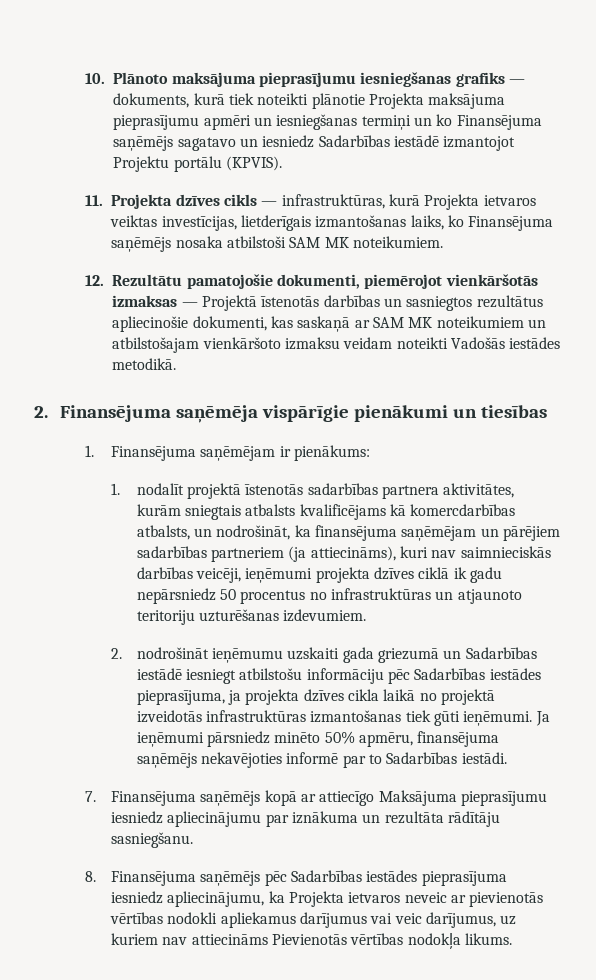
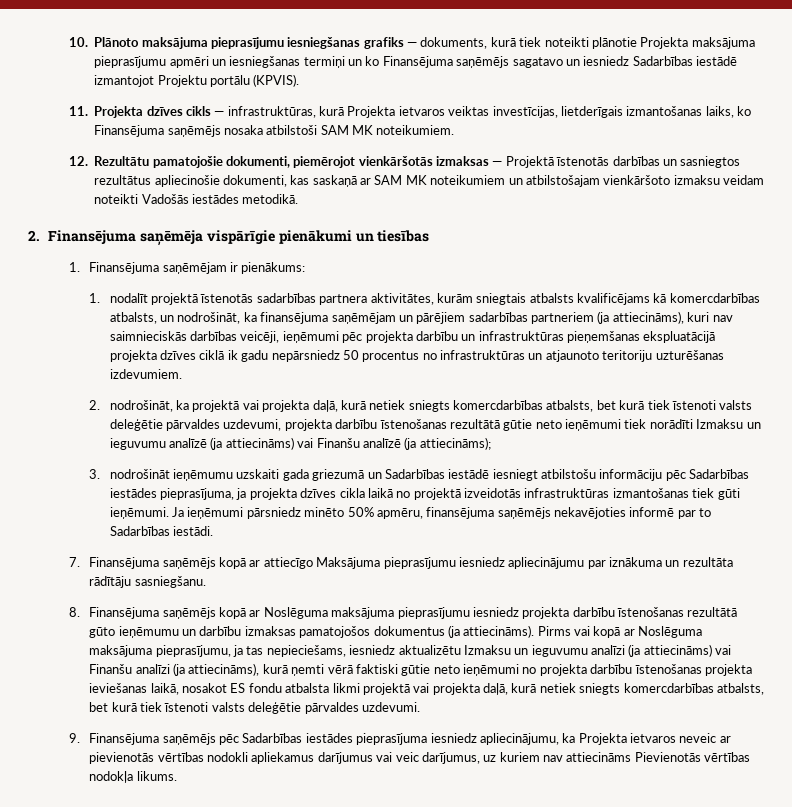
(313, 575) none -> [342,331,716,343] pēc projekta darbību un infrastruktūras pieņemšanas ekspluatācijā
(122, 653) none -> [109,400,753,412] [109,419,761,431] [109,437,491,450] [89,469,101,479] nodrošināt, ka projektā vai projekta daļā, kurā netiek sniegts komercdarbības atbalsts, bet kurā tiek īstenoti valsts deleģētie pārvaldes uzdevumi, projekta darbību īstenošanas rezultātā gūtie neto ieņēmumi tiek norādīti Izmaksu un ieguvumu analīzē (ja attiecināms) vai Finanšu analīzē (ja attiecināms); // 3.
(261, 878) none -> [219,607,738,619] [89,625,703,638] [89,644,732,657] [89,663,752,676] [89,683,764,695] [89,702,420,714] [68,733,216,745] kopā ar Noslēguma maksājuma pieprasījumu iesniedz projekta darbību īstenošanas rezultātā gūto ieņēmumu un darbību izmaksas pamatojošos dokumentus (ja attiecināms). Pirms vai kopā ar Noslēguma maksājuma pieprasījumu, ja tas nepieciešams, iesniedz aktualizētu Izmaksu un ieguvumu analīzi (ja attiecināms) vai Finanšu analīzi (ja attiecināms), kurā ņemti vērā faktiski gūtie neto ieņēmumi no projekta darbību īstenošanas projekta ieviešanas laikā, nosakot ES fondu atbalsta likmi projektā vai projekta daļā, kurā netiek sniegts komercdarbības atbalsts, bet kurā tiek īstenoti valsts deleģētie pārvaldes uzdevumi. // 9. Finansējuma saņēmējs

